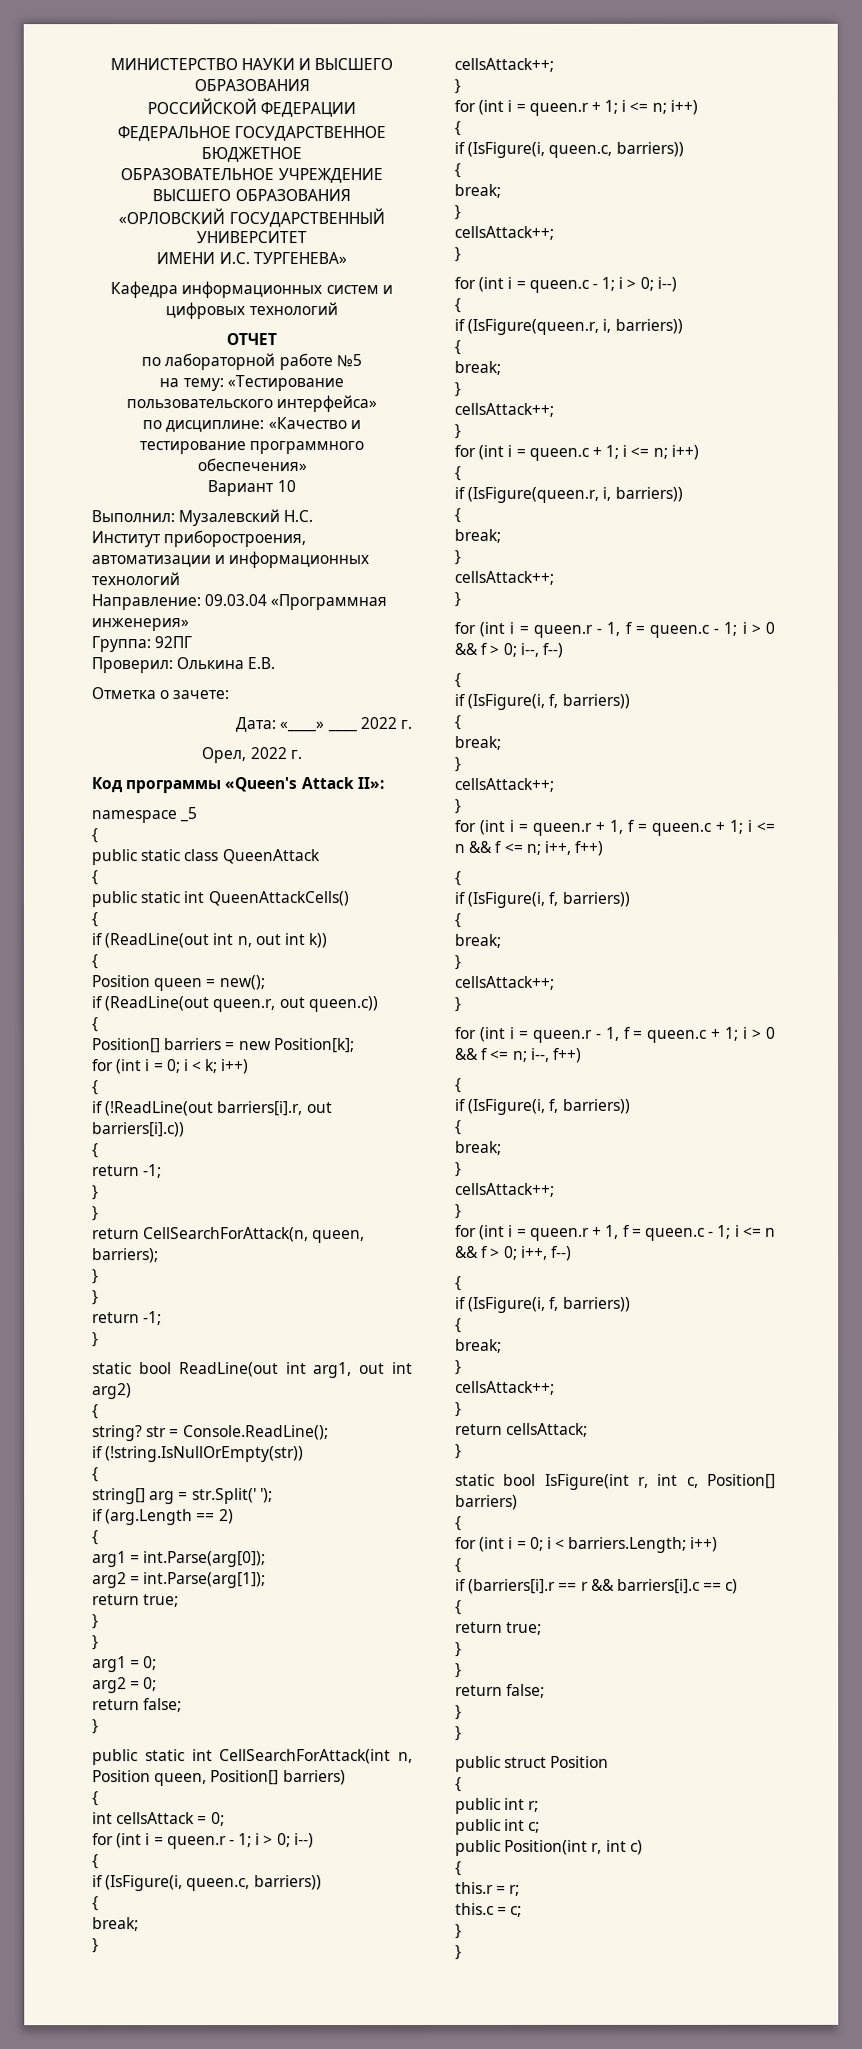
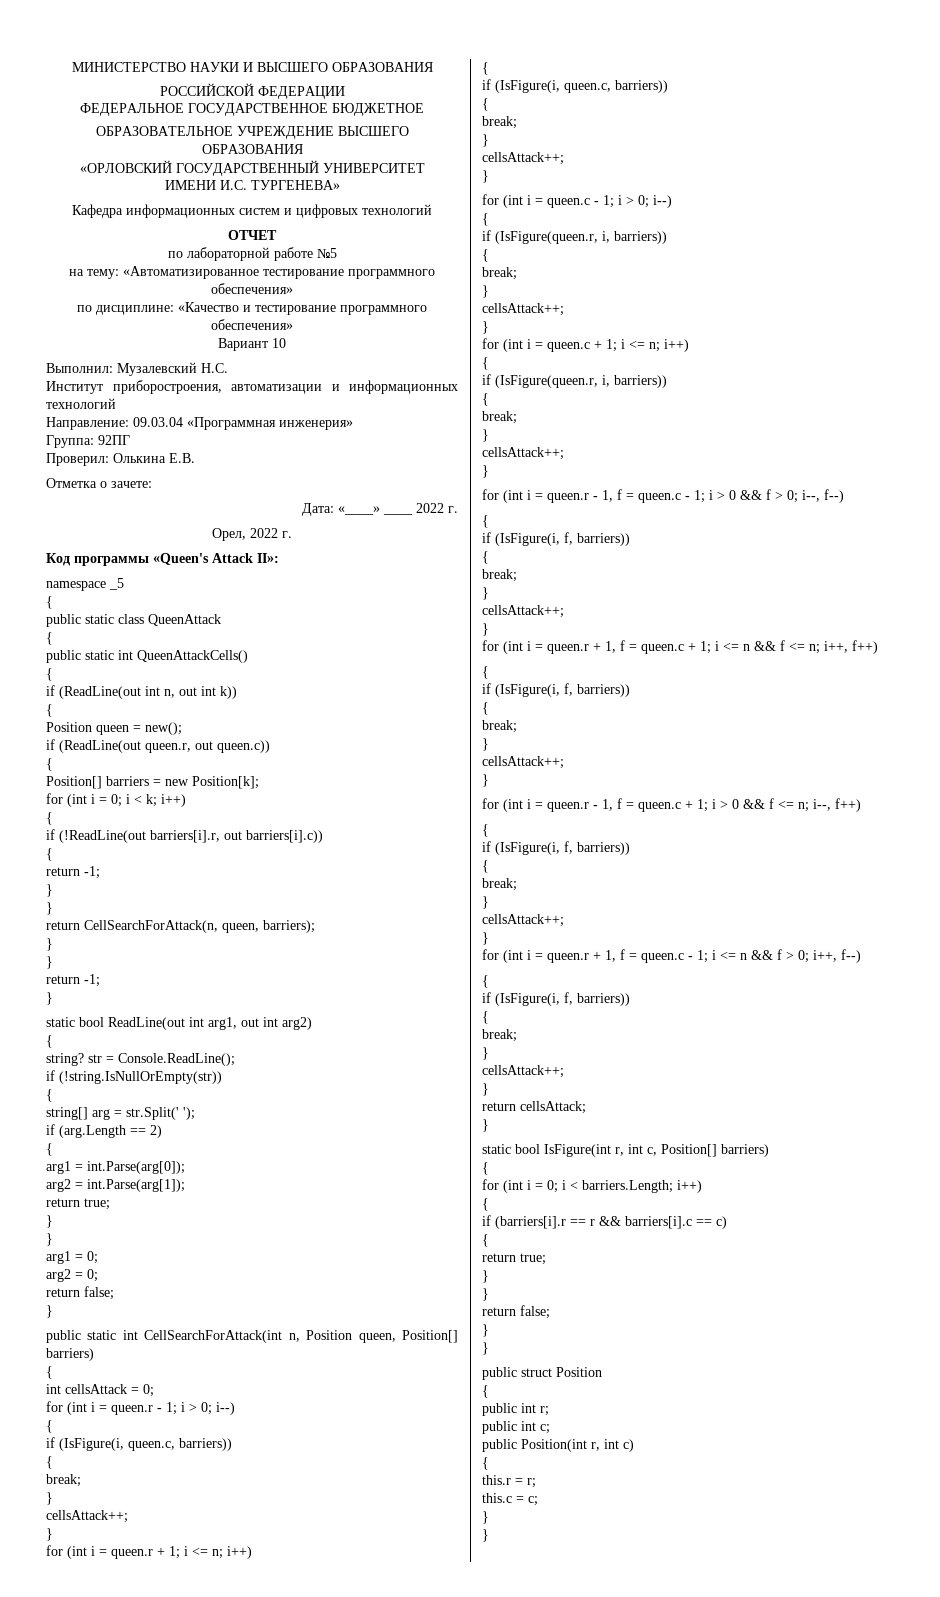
[226,375,344,392] [125,395,378,413] «Тестирование пользовательского интерфейса» -> [123,266,435,279] [211,283,293,294] «Автоматизированное тестирование программного обеспечения»

